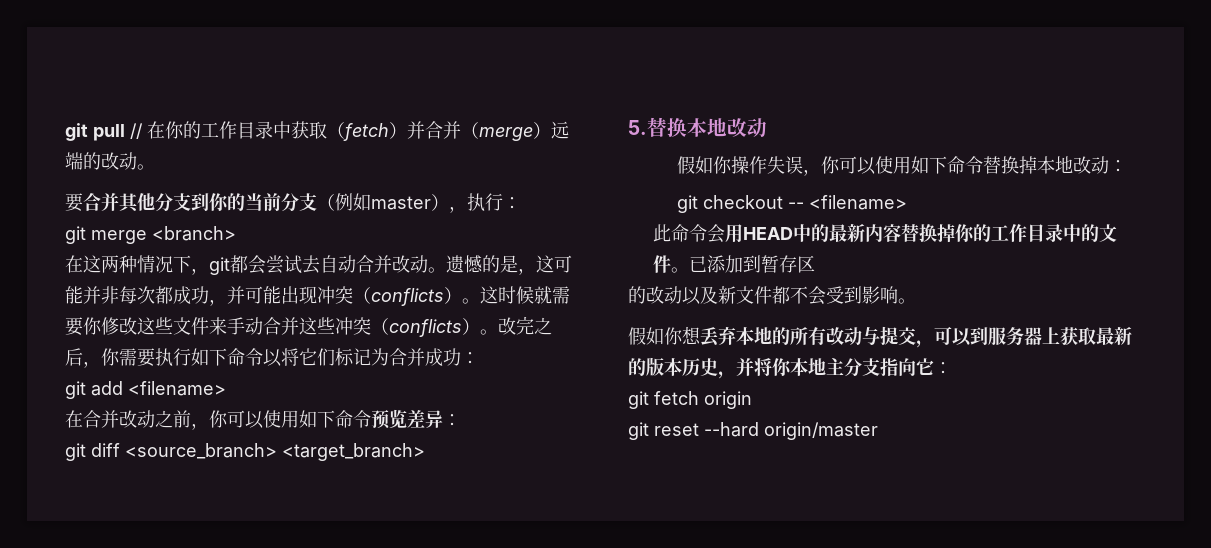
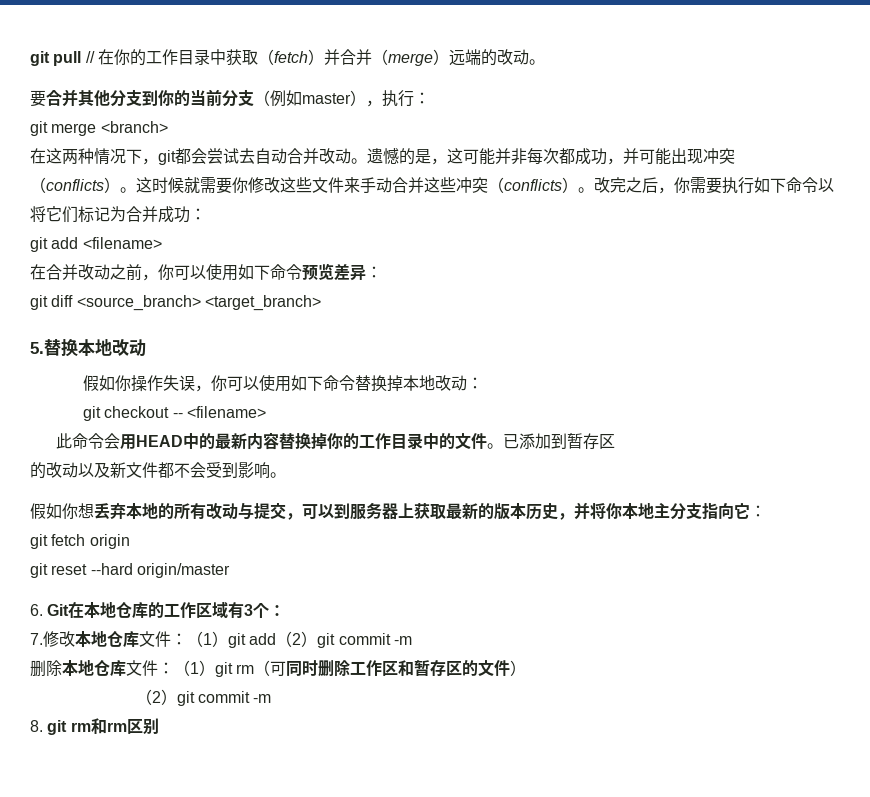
(878, 431) none -> [30,601,286,619] [30,630,412,648] [30,659,527,677] [135,689,272,706] [30,718,159,735] // 6. Git在本地仓库的工作区域有3个： // 7.修改本地仓库文件：（1）git add（2）git commit -m // 删除本地仓库文件：（1）git rm（可同时删除工作区和暂存区的文件） // （2）git commit -m // 8. git rm和rm区别

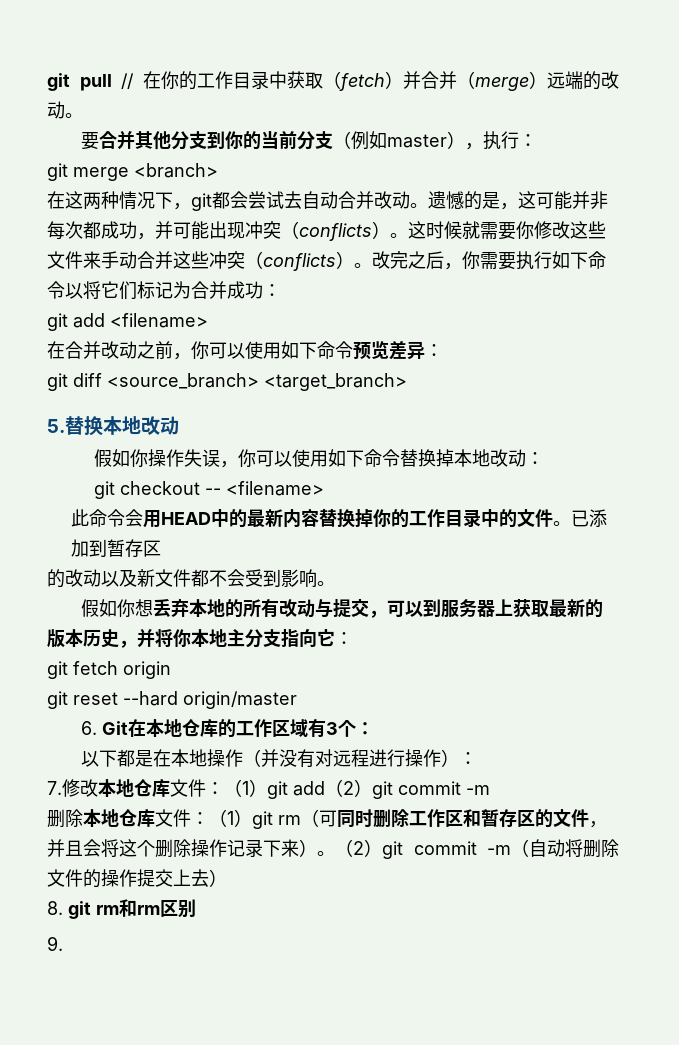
(286, 610) none -> [80,749,477,768] // 以下都是在本地操作（并没有对远程进行操作）：
[510,660,527,676] [135,689,272,706] ） // （2）git commit -m -> [589,821,607,828] [47,839,619,859] [47,869,227,888] ，并且会将这个删除操作记录下来）。（2）git commit -m（自动将删除文件的操作提交上去）
(159, 726) none -> [47,936,63,951] // 9.

